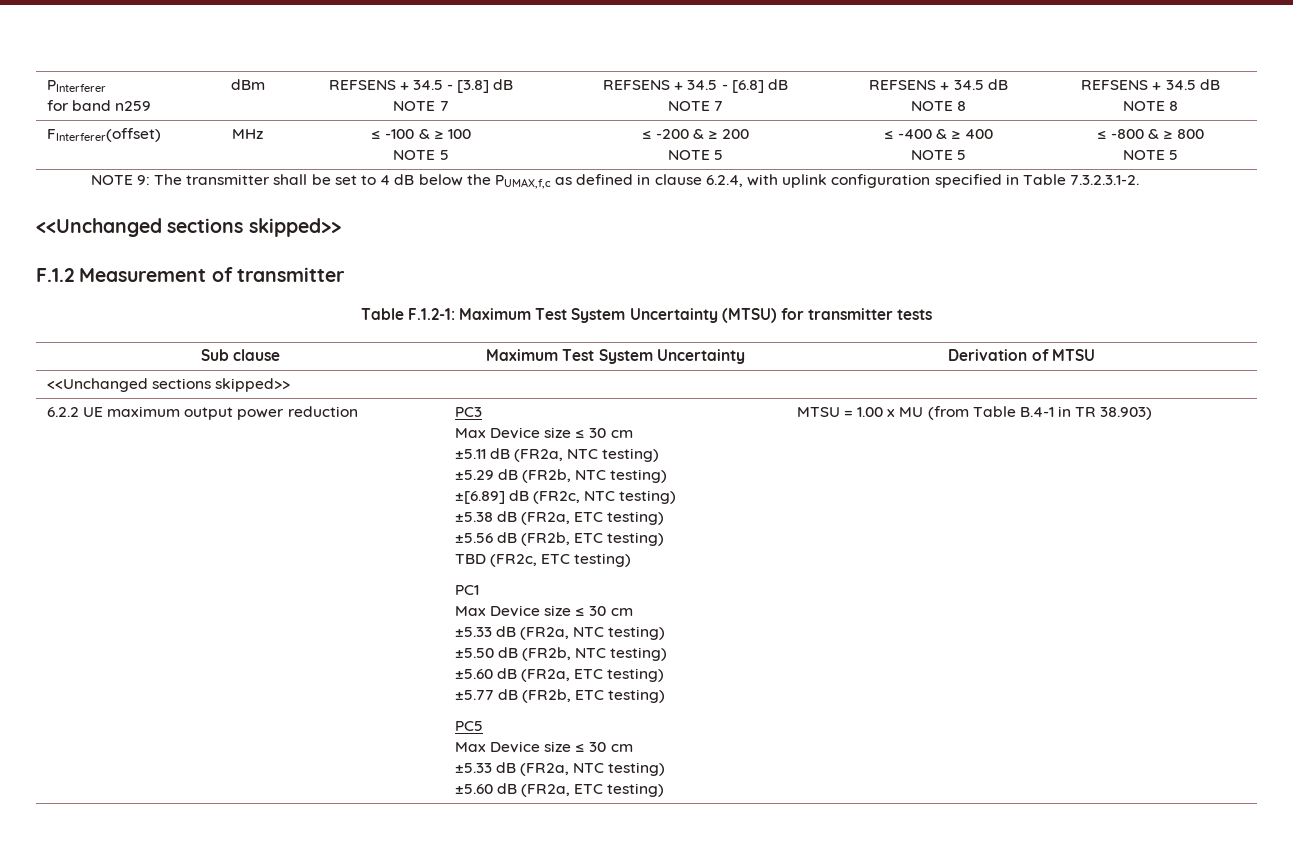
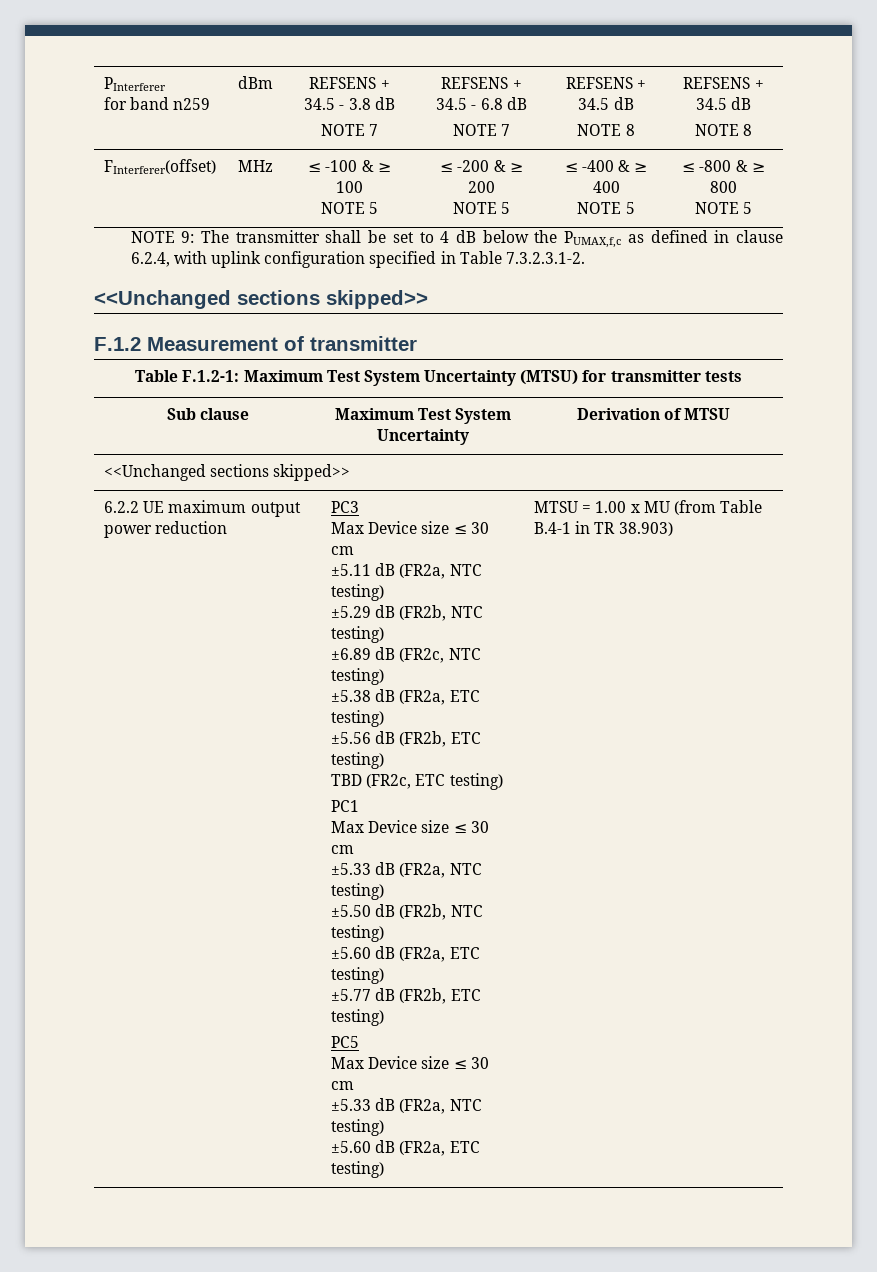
[457,80,490,93] [3.8] -> [348,98,371,110] 3.8
[731,80,764,93] [6.8] -> [480,98,503,110] 6.8
[454,491,505,504] ±[6.89] -> [331,648,372,660] ±6.89

